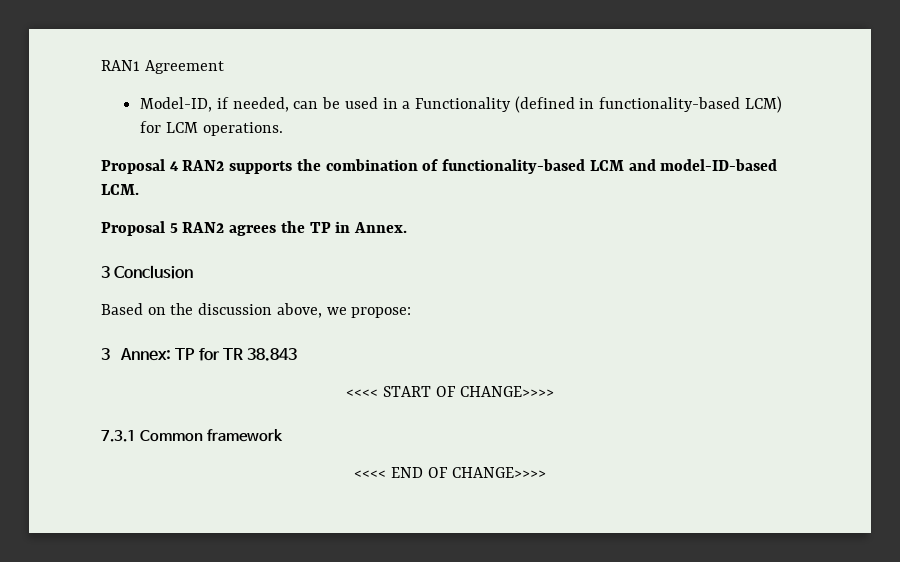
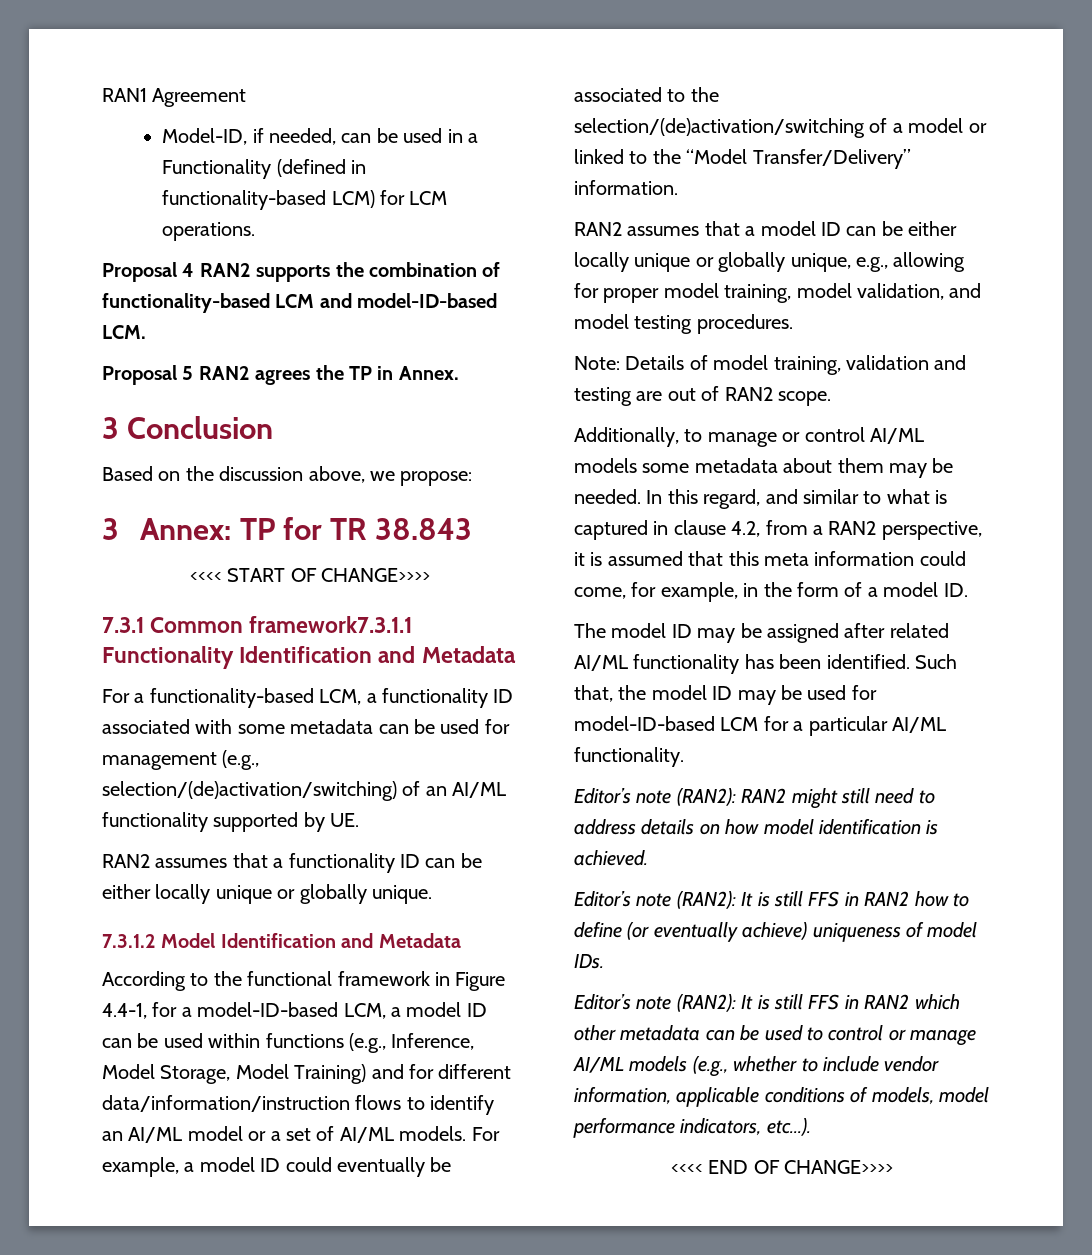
[206,429,283,442] framework -> [249,616,413,633] [102,646,516,669] [102,688,514,708] [102,719,510,734] [102,750,260,770] [102,781,507,801] [102,812,360,832] [102,853,482,873] [102,884,432,904] [102,933,461,948] [102,971,506,991] [102,1002,487,1019] [102,1033,475,1053] [102,1064,512,1084] [102,1095,495,1115] [102,1126,500,1143] [102,1157,452,1177] [574,87,719,102] [574,118,987,138] [574,149,911,169] [574,180,678,195] [574,221,958,236] [574,252,966,272] [574,283,982,303] [574,314,793,334] [574,355,967,375] [574,386,831,406] [574,427,924,447] [574,458,954,478] [574,489,948,509] [574,520,982,540] [574,551,966,566] [574,582,968,602] [574,623,949,643] [574,654,957,674] [574,685,877,705] [574,716,946,736] [574,747,684,767] [574,788,935,809] [574,819,939,835] [574,850,648,866] [574,891,969,909] [574,922,978,942] [574,954,604,969] [574,994,960,1012] [574,1025,977,1046] [573,1056,940,1077] [574,1087,989,1107] [573,1118,811,1138] framework7.3.1.1 Functionality Identification and Metadata // For a functionality-based LCM, a functionality ID associated with some metadata can be used for management (e.g., selection/(de)activation/switching) of an AI/ML functionality supported by UE. // RAN2 assumes that a functionality ID can be either locally unique or globally unique. // 7.3.1.2 Model Identification and Metadata // According to the functional framework in Figure 4.4-1, for a model-ID-based LCM, a model ID can be used within functions (e.g., Inference, Model Storage, Model Training) and for different data/information/instruction flows to identify an AI/ML model or a set of AI/ML models. For example, a model ID could eventually be associated to the selection/(de)activation/switching of a model or linked to the “Model Transfer/Delivery” information. // RAN2 assumes that a model ID can be either locally unique or globally unique, e.g., allowing for proper model training, model validation, and model testing procedures. // Note: Details of model training, validation and testing are out of RAN2 scope. // Additionally, to manage or control AI/ML models some metadata about them may be needed. In this regard, and similar to what is captured in clause 4.2, from a RAN2 perspective, it is assumed that this meta information could come, for example, in the form of a model ID. // The model ID may be assigned after related AI/ML functionality has been identified. Such that, the model ID may be used for model-ID-based LCM for a particular AI/ML functionality. // Editor’s note (RAN2): RAN2 might still need to address details on how model identification is achieved. // Editor’s note (RAN2): It is still FFS in RAN2 how to define (or eventually achieve) uniqueness of model IDs. // Editor’s note (RAN2): It is still FFS in RAN2 which other metadata can be used to control or manage AI/ML models (e.g., whether to include vendor information, applicable conditions of models, model performance indicators, etc...).

